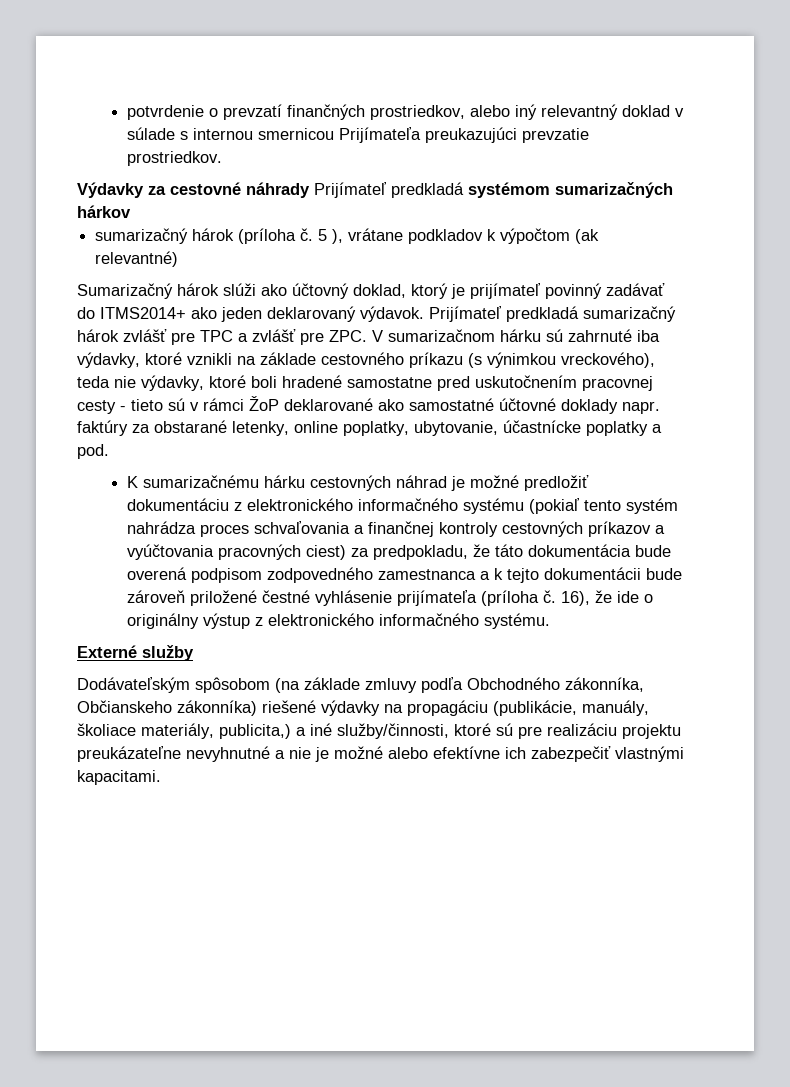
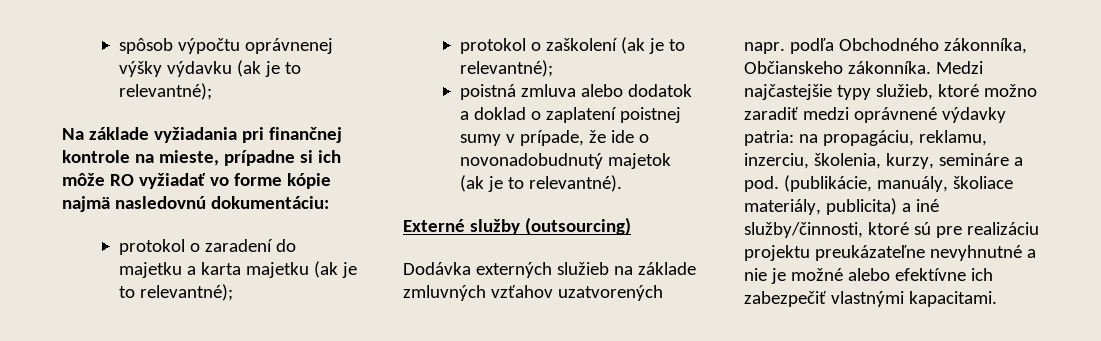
[126,104,684,120] [126,127,589,143] [126,151,222,166] [77,182,673,198] [77,205,131,218] [95,228,600,244] [95,251,179,267] [77,283,665,299] [77,306,676,322] [77,329,660,345] [77,352,655,368] [77,375,653,391] [77,396,660,414] [77,420,662,436] [77,444,109,459] [126,475,589,491] [126,498,678,514] [126,521,665,537] [126,544,671,560] [126,567,682,583] [126,590,653,606] [126,613,550,629] [77,645,194,661] [77,677,644,693] [77,700,488,716] potvrdenie o prevzatí finančných prostriedkov, alebo iný relevantný doklad v súlade s internou smernicou Prijímateľa preukazujúci prevzatie prostriedkov. // Výdavky za cestovné náhrady Prijímateľ predkladá systémom sumarizačných hárkov // sumarizačný hárok (príloha č. 5 ), vrátane podkladov k výpočtom (ak relevantné) // Sumarizačný hárok slúži ako účtovný doklad, ktorý je prijímateľ povinný zadávať do ITMS2014+ ako jeden deklarovaný výdavok. Prijímateľ predkladá sumarizačný hárok zvlášť pre TPC a zvlášť pre ZPC. V sumarizačnom hárku sú zahrnuté iba výdavky, ktoré vznikli na základe cestovného príkazu (s výnimkou vreckového), teda nie výdavky, ktoré boli hradené samostatne pred uskutočnením pracovnej cesty - tieto sú v rámci ŽoP deklarované ako samostatné účtovné doklady napr. faktúry za obstarané letenky, online poplatky, ubytovanie, účastnícke poplatky a pod. // K sumarizačnému hárku cestovných náhrad je možné predložiť dokumentáciu z elektronického informačného systému (pokiaľ tento systém nahrádza proces schvaľovania a finančnej kontroly cestovných príkazov a vyúčtovania pracovných ciest) za predpokladu, že táto dokumentácia bude overená podpisom zodpovedného zamestnanca a k tejto dokumentácii bude zároveň priložené čestné vyhlásenie prijímateľa (príloha č. 16), že ide o originálny výstup z elektronického informačného systému. // Externé služby // Dodávateľským spôsobom (na základe zmluvy podľa Obchodného zákonníka, Občianskeho zákonníka) riešené výdavky na propagáciu -> [118,38,333,54] [118,60,301,77] [118,83,212,100] [62,127,342,143] [62,150,341,166] [62,173,331,189] [62,196,329,212] [118,239,296,255] [118,261,357,278] [118,284,233,301] [459,37,685,54] [459,60,553,77] [459,84,692,100] [459,107,681,123] [459,130,649,146] [459,153,671,169] [459,175,622,192] [403,217,631,235] [403,262,696,278] [403,285,663,301] [744,38,1027,54] [744,61,983,74] [744,84,1037,100] [744,107,1006,123] [744,130,987,146] [744,153,1023,169] [744,176,779,192] spôsob výpočtu oprávnenej výšky výdavku (ak je to relevantné); // Na základe vyžiadania pri finančnej kontrole na mieste, prípadne si ich môže RO vyžiadať vo forme kópie najmä nasledovnú dokumentáciu: // protokol o zaradení do majetku a karta majetku (ak je to relevantné); // protokol o zaškolení (ak je to relevantné); // poistná zmluva alebo dodatok a doklad o zaplatení poistnej sumy v prípade, že ide o novonadobudnutý majetok (ak je to relevantné). // Externé služby (outsourcing) // Dodávka externých služieb na základe zmluvných vzťahov uzatvorených napr. podľa Obchodného zákonníka, Občianskeho zákonníka. Medzi najčastejšie typy služieb, ktoré možno zaradiť medzi oprávnené výdavky patria: na propagáciu, reklamu, inzerciu, školenia, kurzy, semináre a pod.
[219,724,291,739] publicita,) -> [825,198,897,215] publicita)

